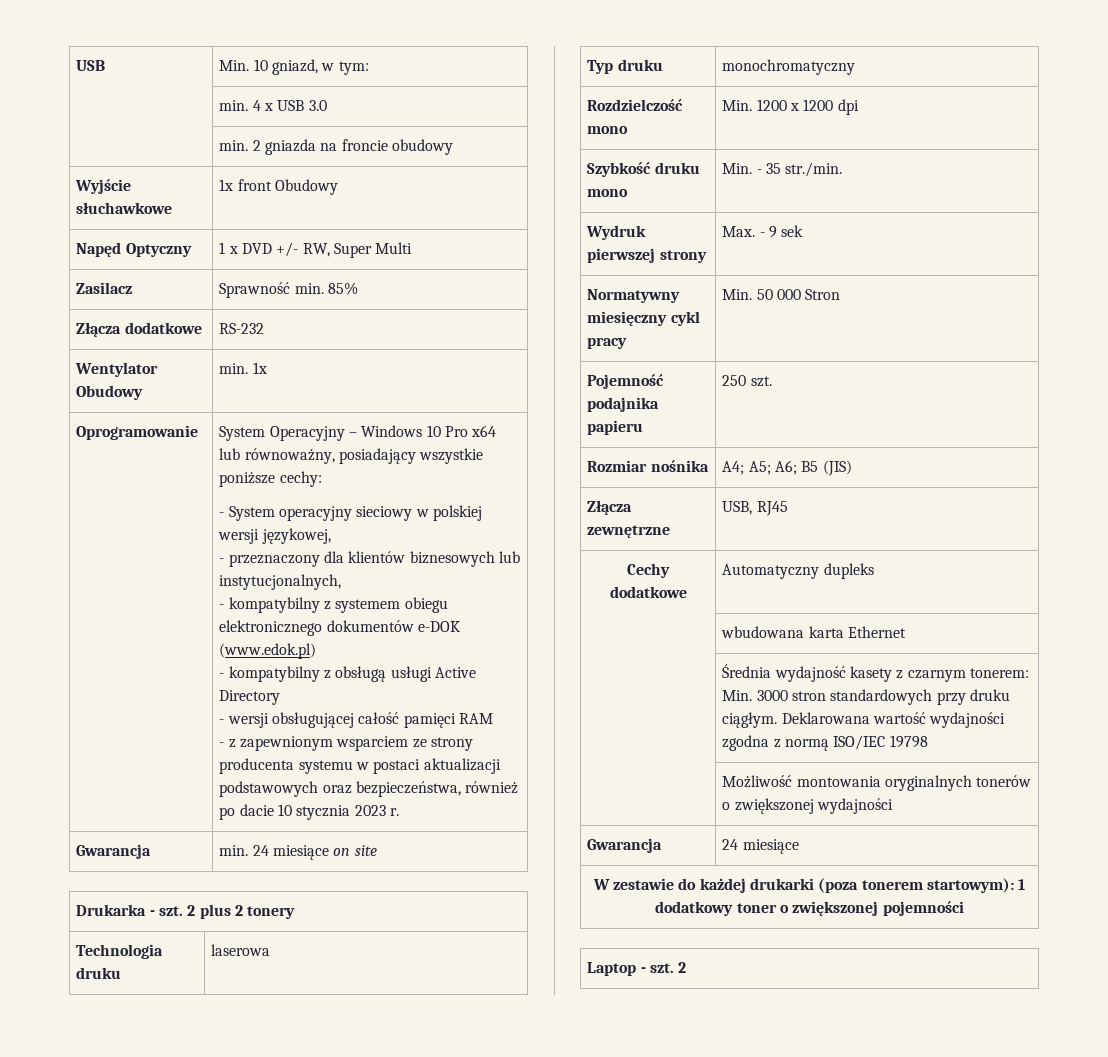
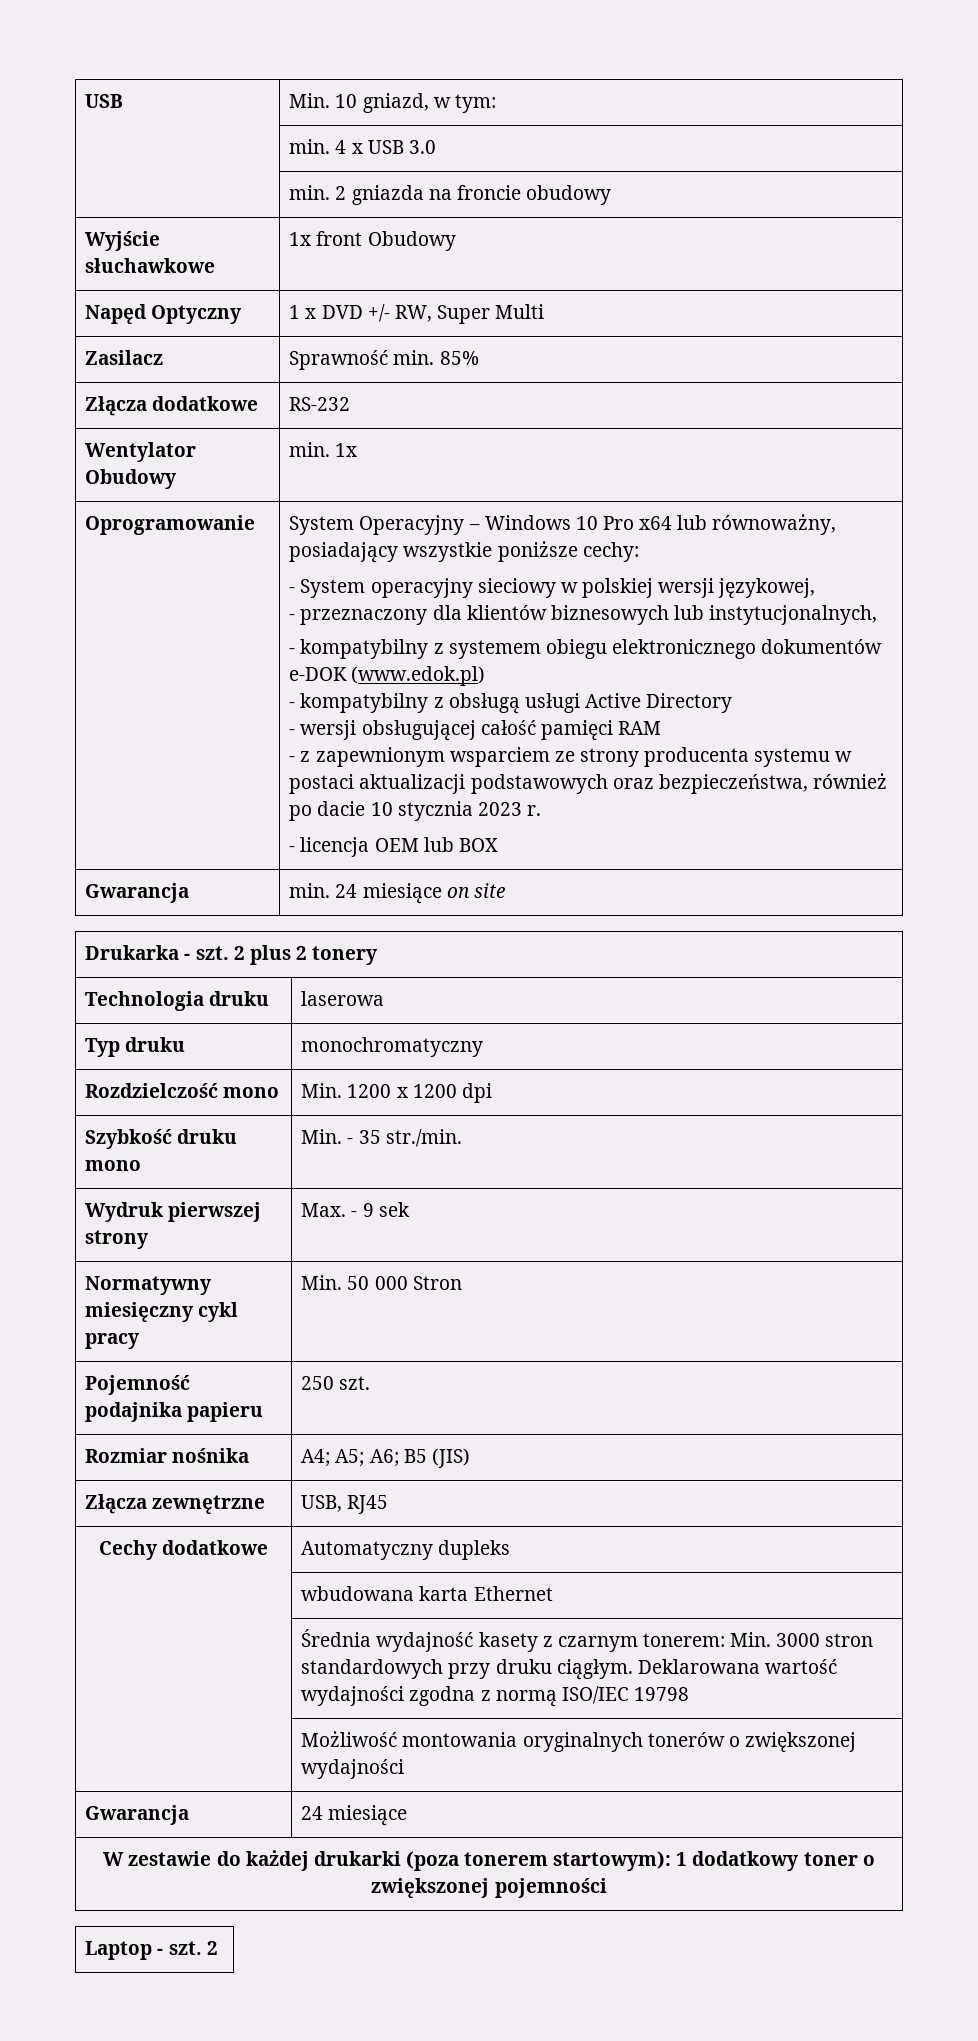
(400, 812) none -> [289,837,498,857] // - licencja OEM lub BOX

